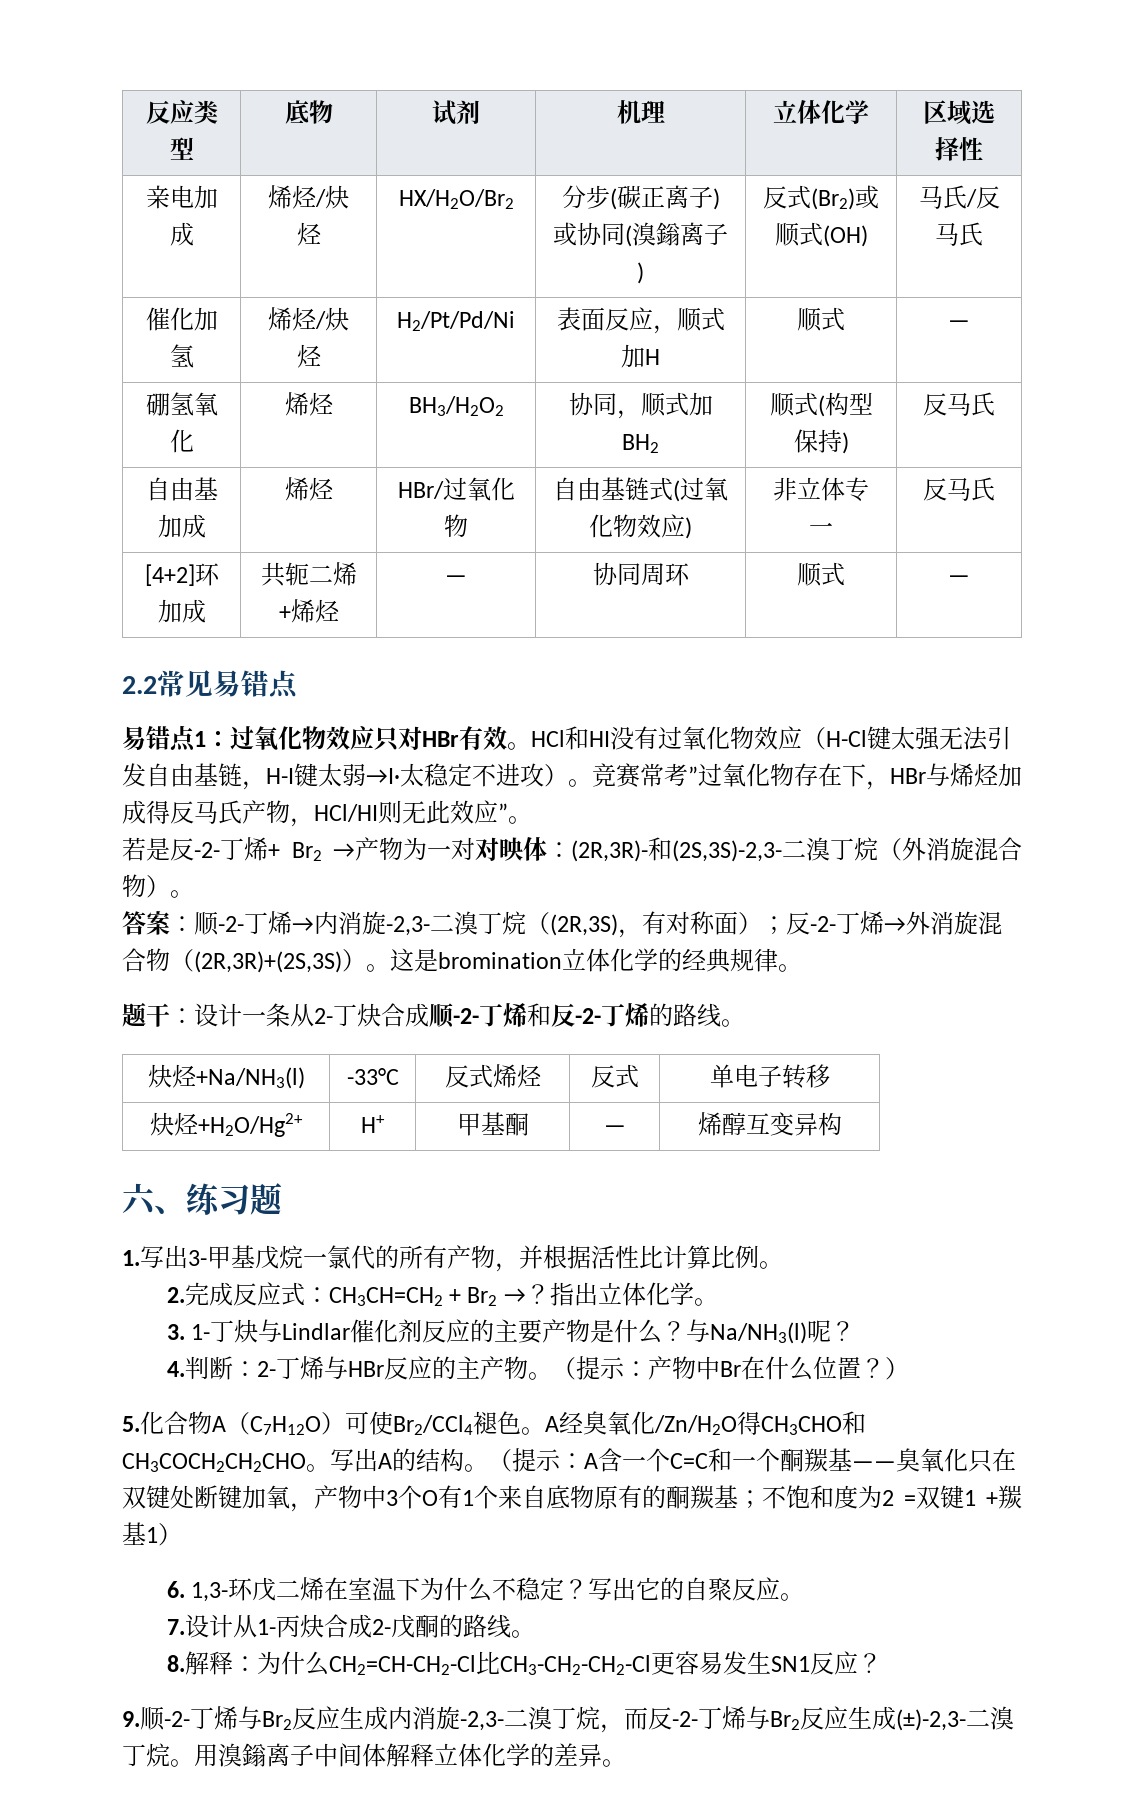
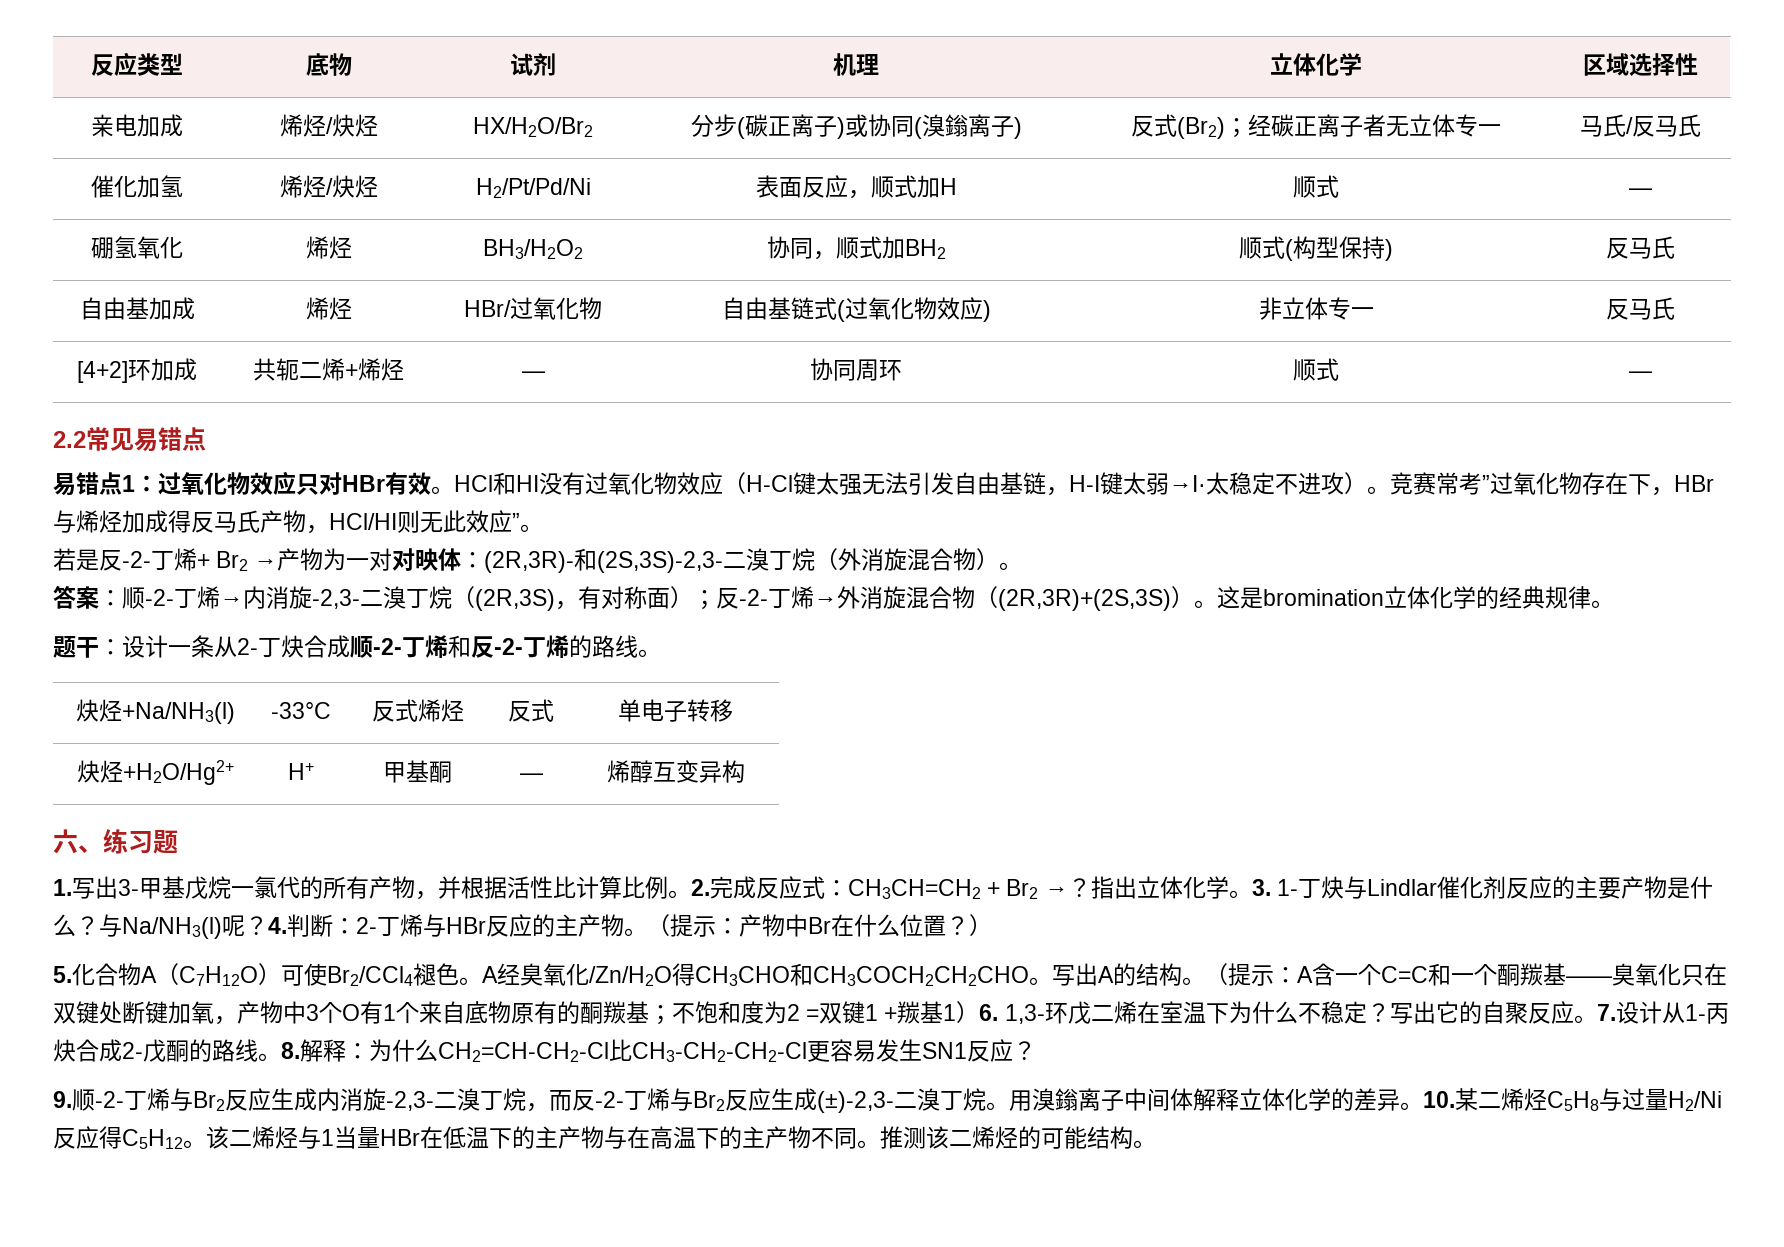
[855,185,879,209] [774,222,868,247] 或顺式(OH) -> [1225,114,1501,138] ；经碳正离子者无立体专一
(783, 1265) // -> (691, 894) none
(718, 1302) // -> (1252, 894) none
(855, 1331) // -> (268, 925) none
(182, 1534) // -> (980, 1012) none
(804, 1597) // -> (1597, 1019) none
(535, 1634) // -> (281, 1057) none
(626, 1763) none -> [1423,1088,1722,1111] [53,1126,1156,1149] 10.某二烯烃C5H8与过量H2/Ni反应得C5H12。该二烯烃与1当量HBr在低温下的主产物与在高温下的主产物不同。推测该二烯烃的可能结构。

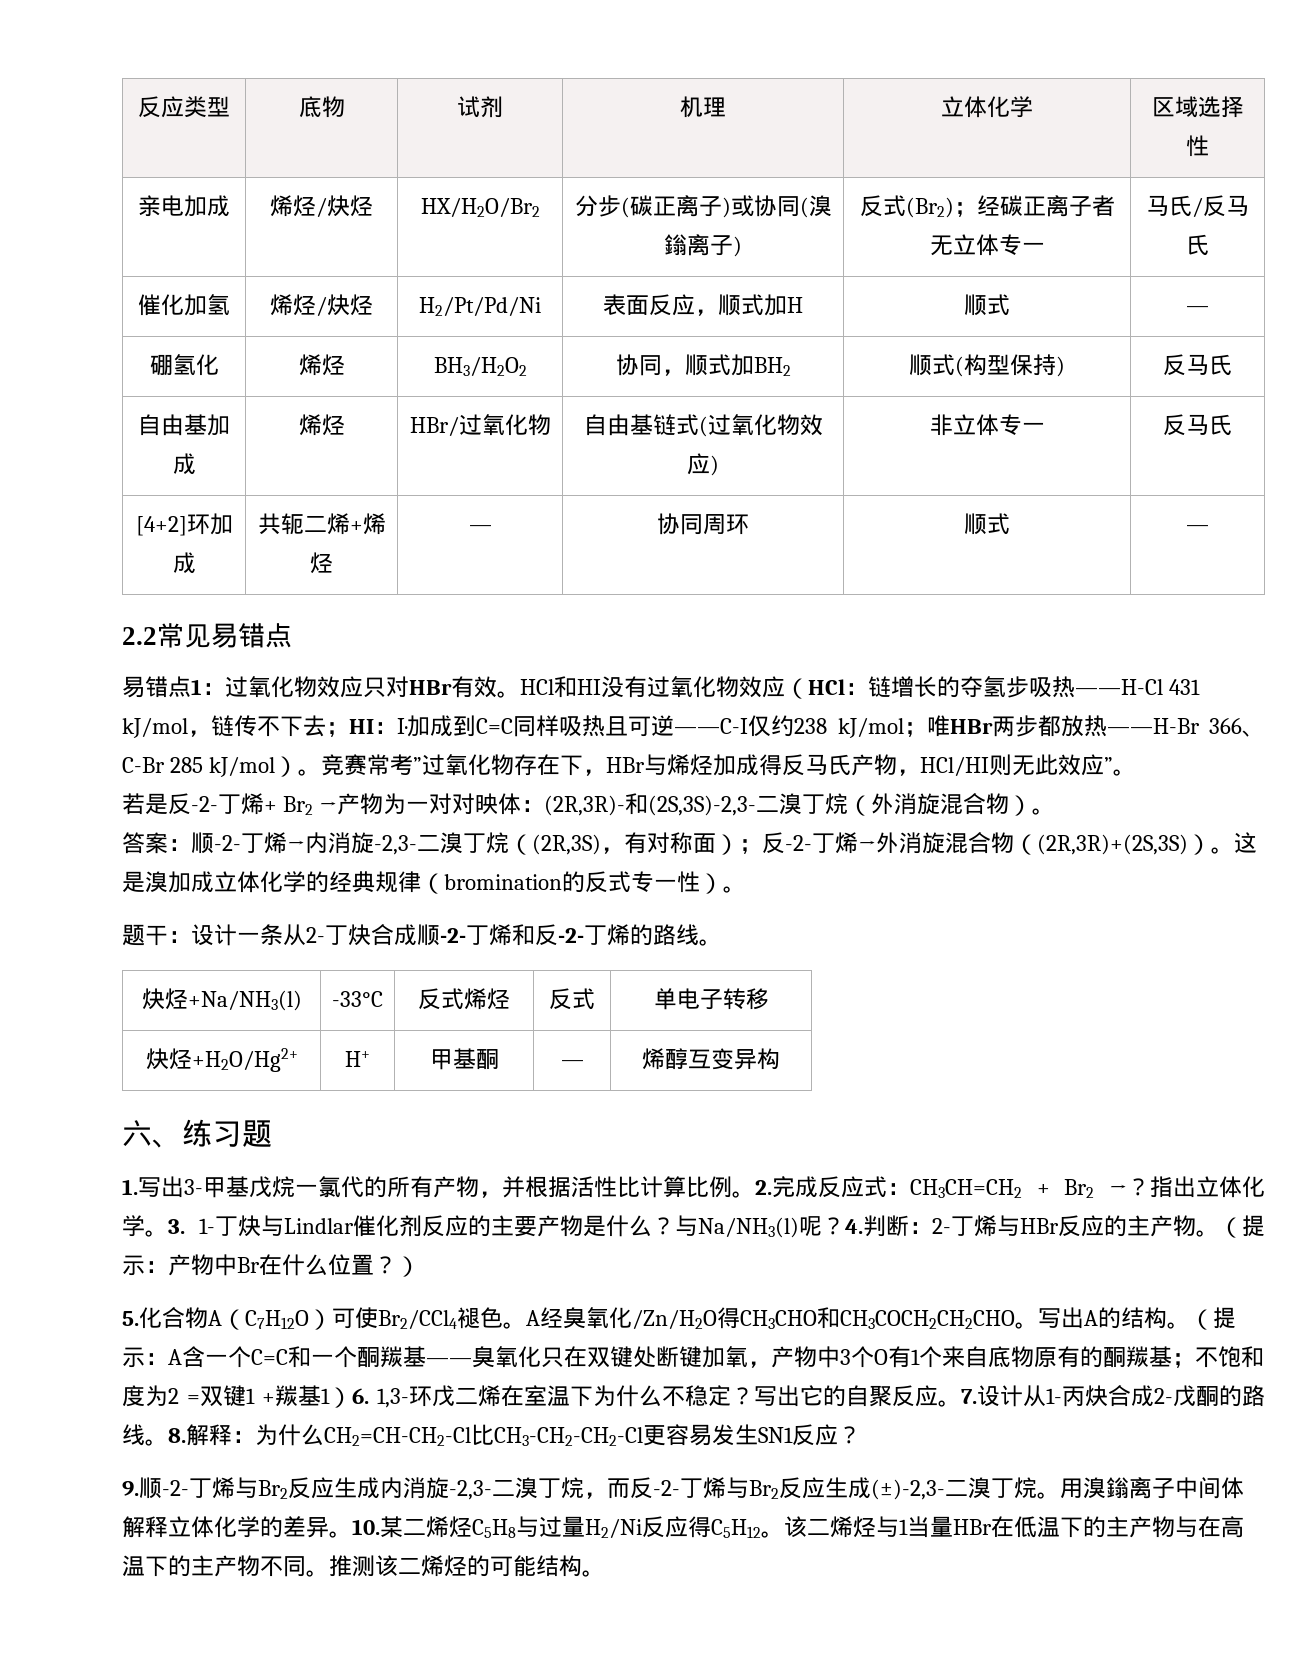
[137,236,160,259] 氧 -> (196, 365) none
[746,472,1344,496] H-Cl键太强无法引发自由基链，H-I键太弱→I·太稳定不进攻 -> [808,676,1201,698] [122,715,1265,738] [122,756,276,777] HCl：链增长的夺氢步吸热——H-Cl 431 kJ/mol，链传不下去；HI：I·加成到C=C同样吸热且可逆——C-I仅约238 kJ/mol；唯HBr两步都放热——H-Br 366、C-Br 285 kJ/mol
[1263,589,1384,606] bromination -> [145,871,214,893] 溴加成
(1591, 597) none -> [421,871,723,894] （bromination的反式专一性）

